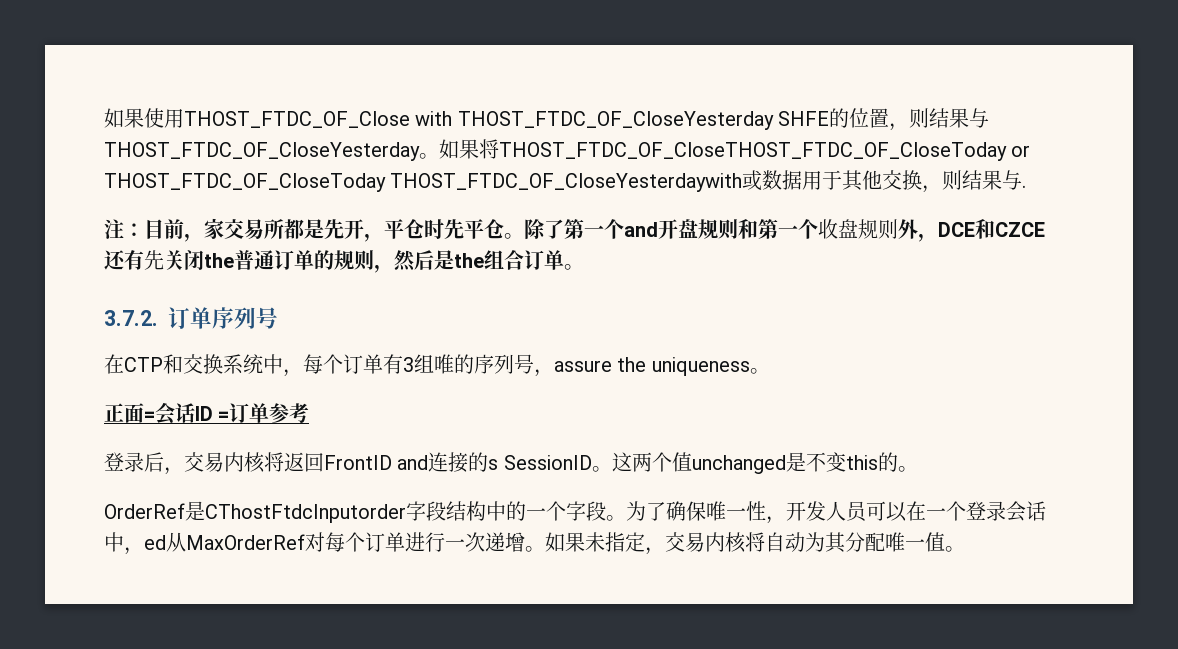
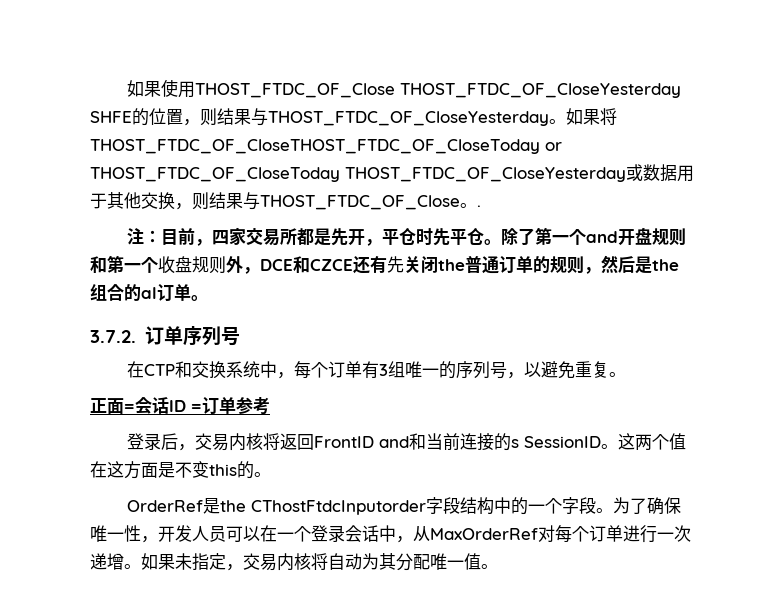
[415,111,453,126] with -> (396, 90) none
[390,173,743,192] THOST_FTDC_OF_CloseYesterdaywith -> [345,167,626,182] THOST_FTDC_OF_CloseYesterday
(1023, 180) none -> [260,195,477,210] THOST_FTDC_OF_Close。
(204, 237) none -> [212,230,230,245] 四
(524, 260) none -> [124,284,157,301] 的al
(454, 364) none -> [422,368,440,376] 一
[554,357,750,376] assure the uniqueness -> [524,361,610,379] 以避免重复
(429, 462) none -> [409,433,461,451] 和当前
[691,455,786,474] unchanged -> [90,461,158,479] 在这方面
(205, 511) none -> [220,500,247,512] the
[144,535,166,550] ed -> (413, 539) none

